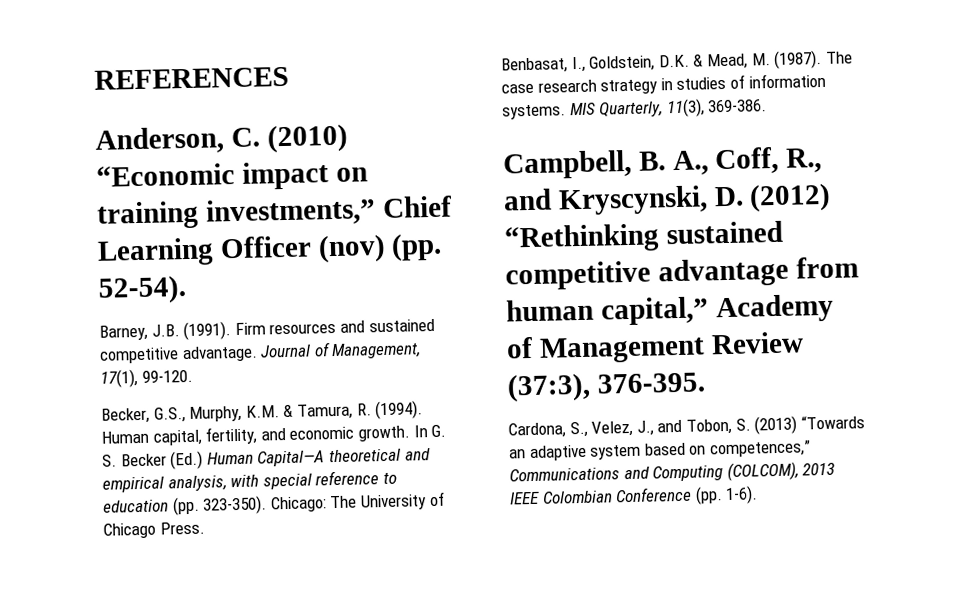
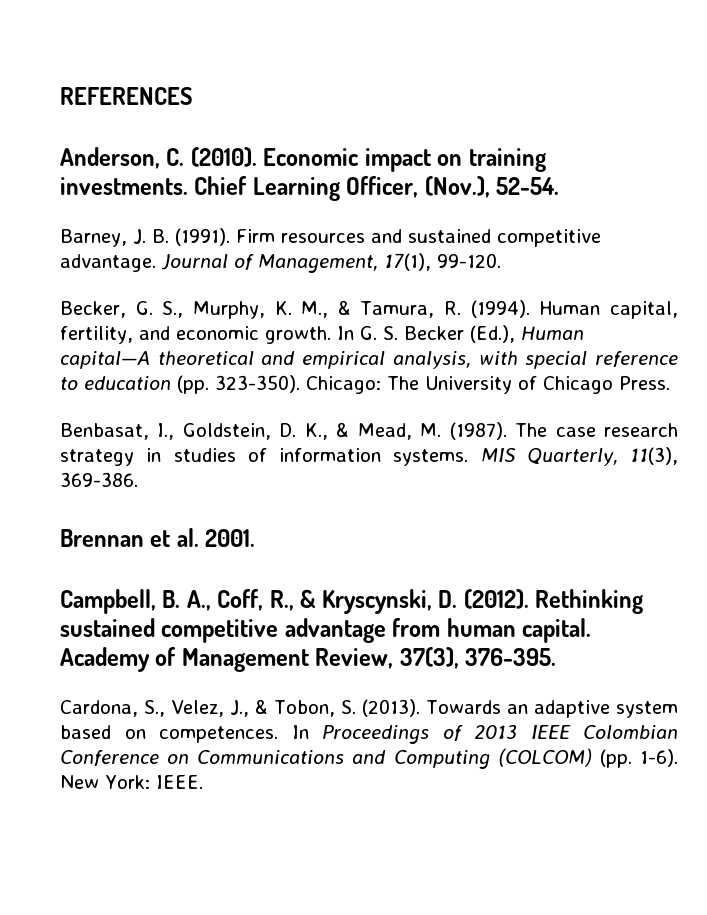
[266,123,348,154] [96,163,235,187] (2010) “Economic -> [190,147,359,167] (2010). Economic
[204,197,376,227] investments,” -> [60,177,188,195] investments.
[219,232,443,264] [98,275,187,305] Officer (nov) (pp. 52-54). -> [346,176,560,198] Officer, (Nov.), 52-54.
[151,324,180,337] J.B. -> [133,229,169,244] J. B.
[153,405,280,423] G.S., Murphy, K.M. -> [135,301,329,319] G. S., Murphy, K. M.,
[170,450,326,470] (Ed.) Human Capital—A -> [470,325,584,343] [60,351,150,369] (Ed.), Human capital—A
[658,54,690,68] D.K. -> [279,423,328,440] D. K.,
(768, 106) none -> [60,528,256,547] // Brennan et al. 2001.
[503,188,552,211] and -> [300,589,317,608] &
[749,182,832,213] [504,223,660,254] (2012) “Rethinking -> [463,589,644,614] (2012). Rethinking
[600,296,709,326] capital,” -> [522,618,592,643] capital.
[710,331,804,355] [507,372,591,403] Review (37:3), -> [315,647,459,669] Review, 37(3),
[657,419,683,433] and -> [255,699,269,714] &
[754,415,865,435] (2013) “Towards -> [361,699,502,717] (2013). Towards
[708,440,811,458] [509,461,836,482] [509,485,759,505] competences,” Communications and Computing (COLCOM), 2013 IEEE Colombian Conference (pp. 1-6). -> [159,725,678,744] [60,748,678,769] [60,775,203,789] competences. In Proceedings of 2013 IEEE Colombian Conference on Communications and Computing (COLCOM) (pp. 1-6). New York: IEEE.

